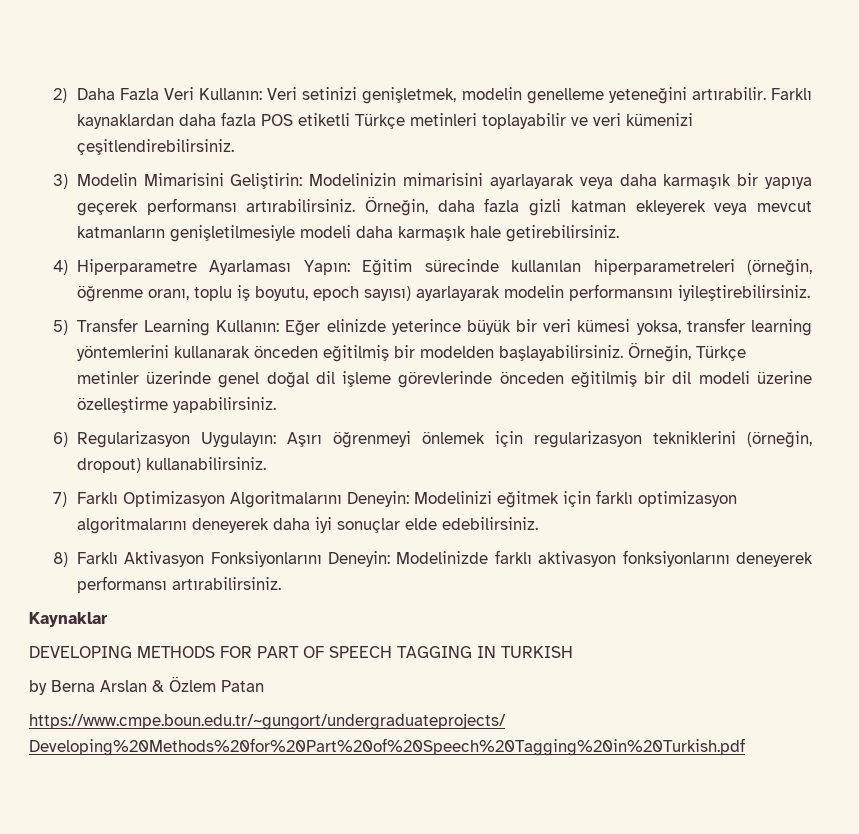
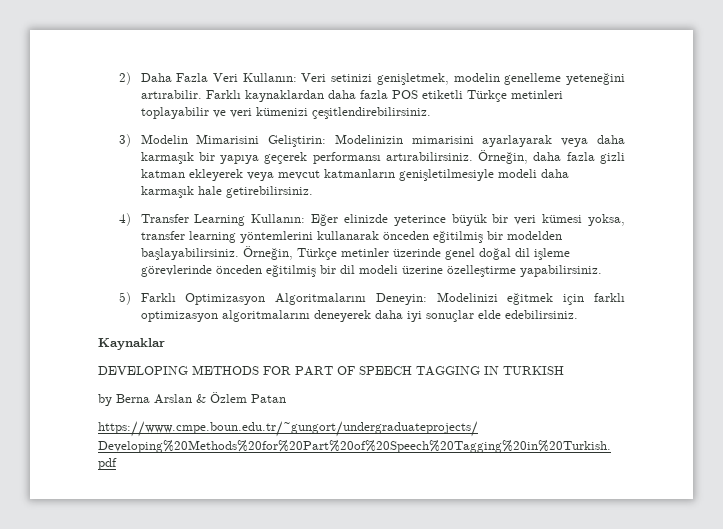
[76,259,812,276] [76,284,810,302] [52,320,68,335] Hiperparametre Ayarlaması Yapın: Eğitim sürecinde kullanılan hiperparametreleri (örneğin, öğrenme oranı, toplu iş boyutu, epoch sayısı) ayarlayarak modelin performansını iyileştirebilirsiniz. // 5) -> (132, 219) none
[52,431,812,448] [76,457,266,473] [52,492,67,507] 6) Regularizasyon Uygulayın: Aşırı öğrenmeyi önlemek için regularizasyon tekniklerini (örneğin, dropout) kullanabilirsiniz. // 7) -> [119,292,132,305] 5)
[52,550,813,567] [76,576,281,593] // 8) Farklı Aktivasyon Fonksiyonlarını Deneyin: Modelinizde farklı aktivasyon fonksiyonlarını deneyerek performansı artırabilirsiniz. -> (578, 314) none

